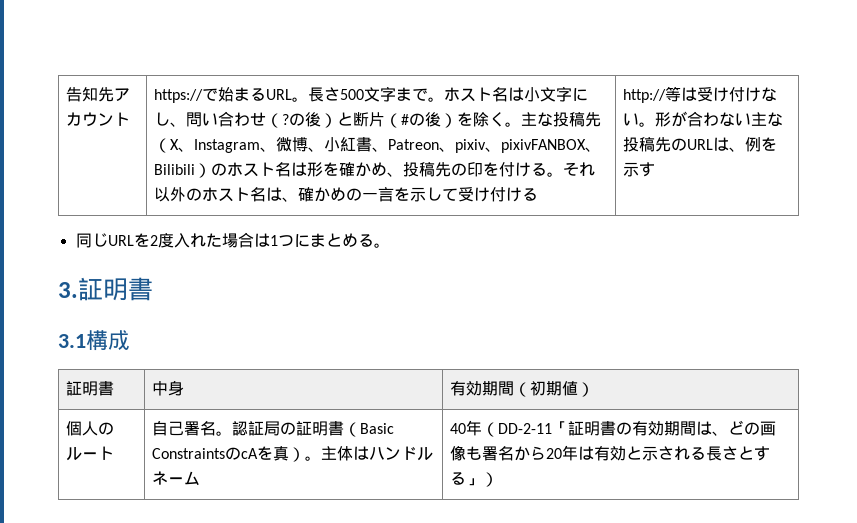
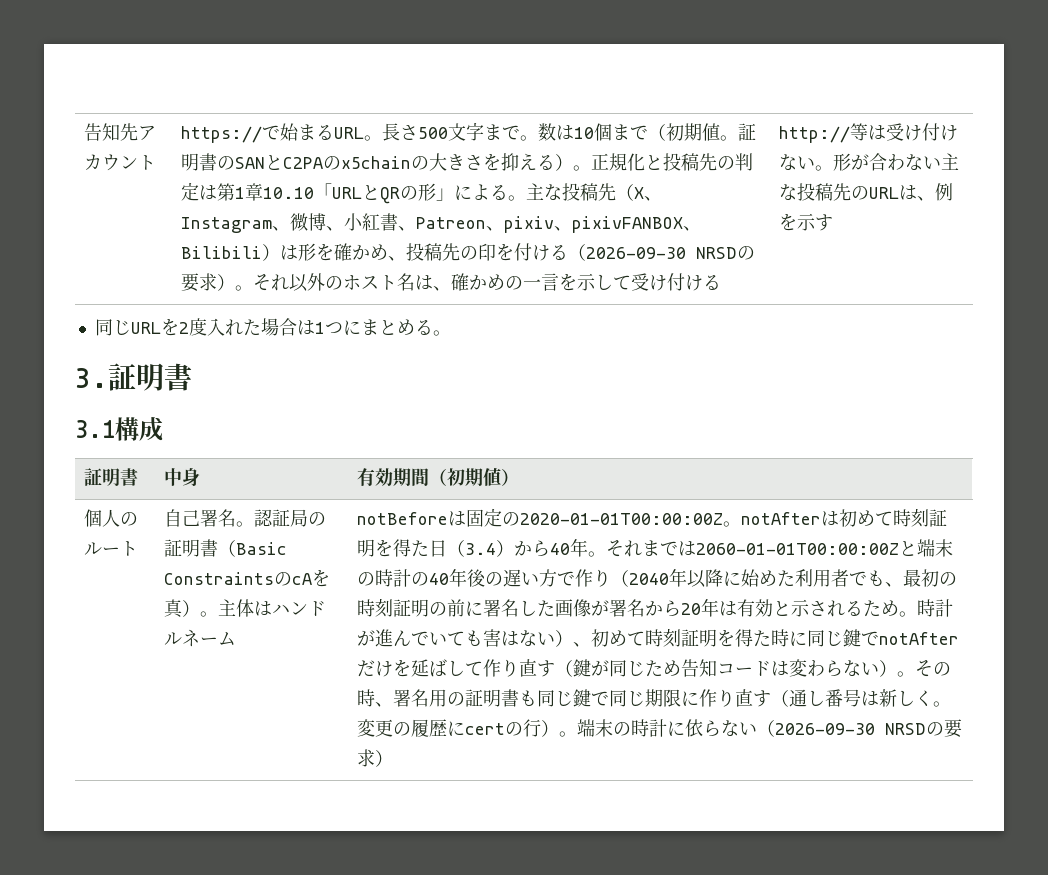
[443,86,588,102] [153,111,505,128] ホスト名は小文字にし、問い合わせ（?の後）と断片（#の後）を除く -> [537,123,756,141] [180,153,753,171] [180,182,508,204] 数は10個まで（初期値。証明書のSANとC2PAのx5chainの大きさを抑える）。正規化と投稿先の判定は第1章10.10「URLとQRの形」による
[210,162,291,177] のホスト名 -> (280, 252) none
(547, 169) none -> [567,244,755,261] [180,273,235,292] （2026-09-30 NRSDの要求）
[449,420,776,437] [449,446,482,461] 40年（DD-2-11「証明書の有効期間は、どの画像も -> [356,508,947,527] [356,538,953,557] [356,568,957,588] [356,598,609,617] notBeforeは固定の2020-01-01T00:00:00Z。notAfterは初めて時刻証明を得た日（3.4）から40年。それまでは2060-01-01T00:00:00Zと端末の時計の40年後の遅い方で作り（2040年以降に始めた利用者でも、最初の時刻証明の前に署名した画像が
[705,446,770,461] [449,472,482,486] 長さとする」 -> [862,599,953,617] [356,628,959,647] [356,659,951,677] [356,689,951,707] [356,719,962,738] [356,749,375,767] ため。時計が進んでいても害はない）、初めて時刻証明を得た時に同じ鍵でnotAfterだけを延ばして作り直す（鍵が同じため告知コードは変わらない）。その時、署名用の証明書も同じ鍵で同じ期限に作り直す（通し番号は新しく。変更の履歴にcertの行）。端末の時計に依らない（2026-09-30 NRSDの要求

